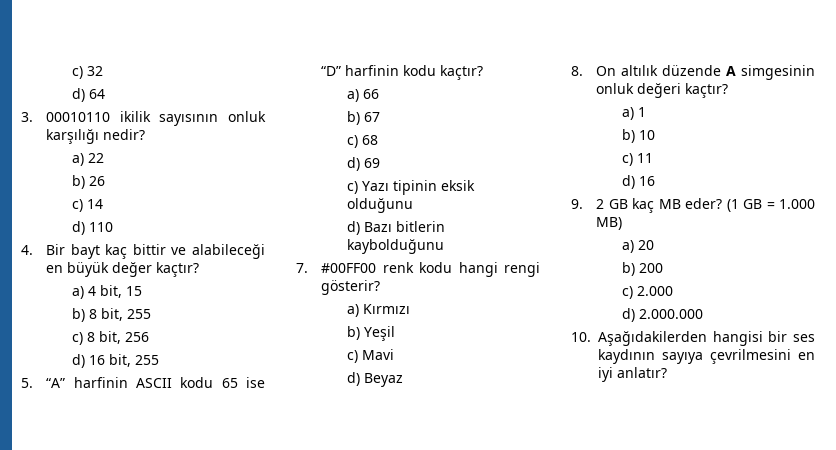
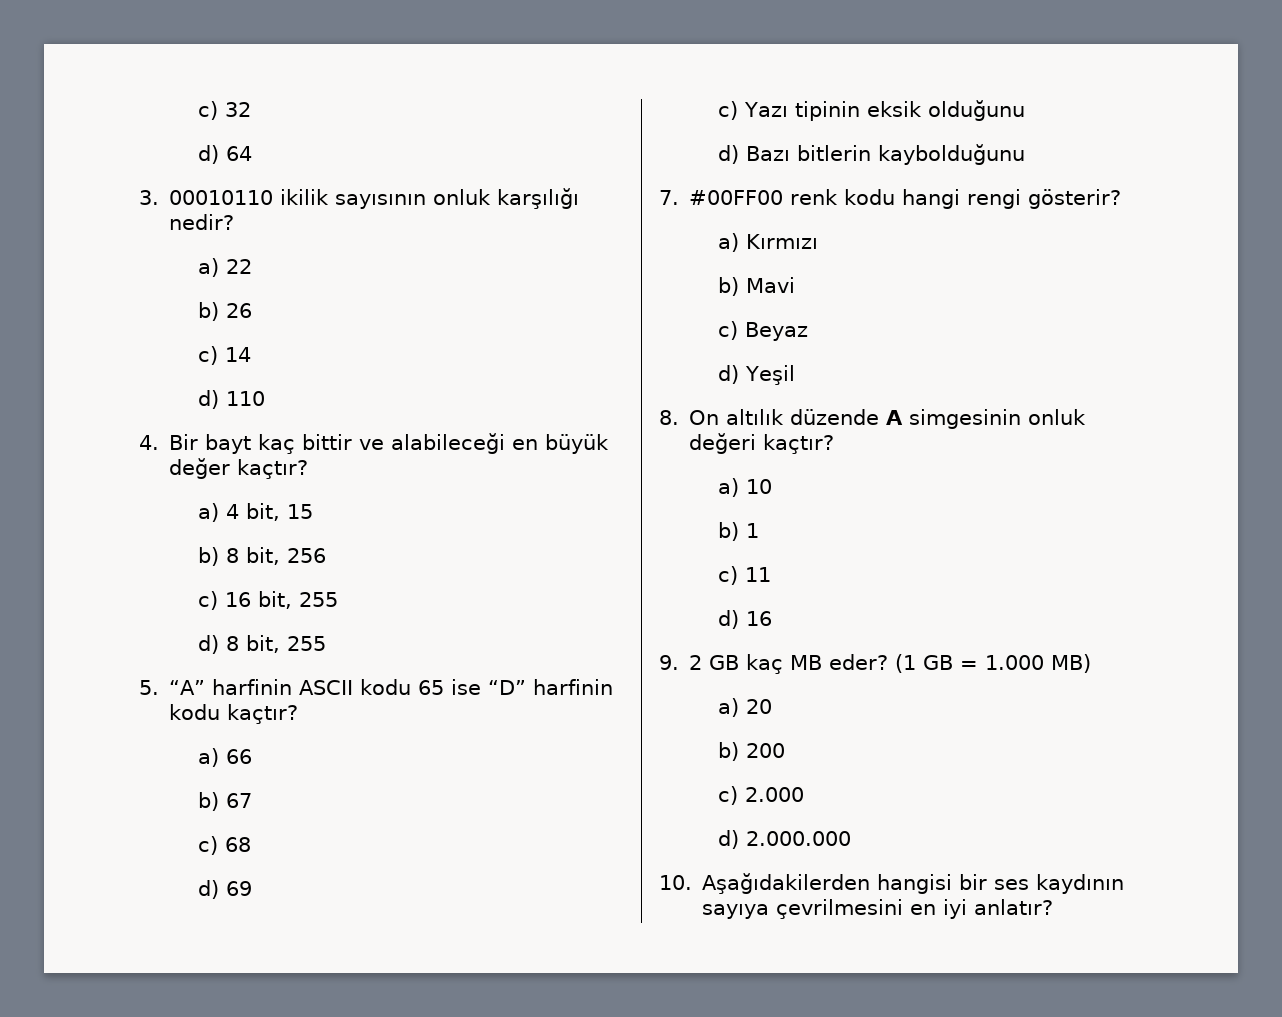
[126,309,151,319] [71,331,149,345] [71,354,131,368] 255 // c) 8 bit, 256 // d) 16 bit, -> [287,548,327,563] [198,591,339,610] [198,635,281,654] 256 // c) 16 bit, 255 // d) 8 bit,
[363,326,395,341] [346,349,394,363] [346,372,403,387] Yeşil // c) Mavi // d) Beyaz -> [746,277,796,293] [718,321,809,341] [718,365,796,385] Mavi // c) Beyaz // d) Yeşil
[637,107,646,117] [621,129,655,143] 1 // b) 10 -> [746,479,773,494] [718,522,760,541] 10 // b) 1

